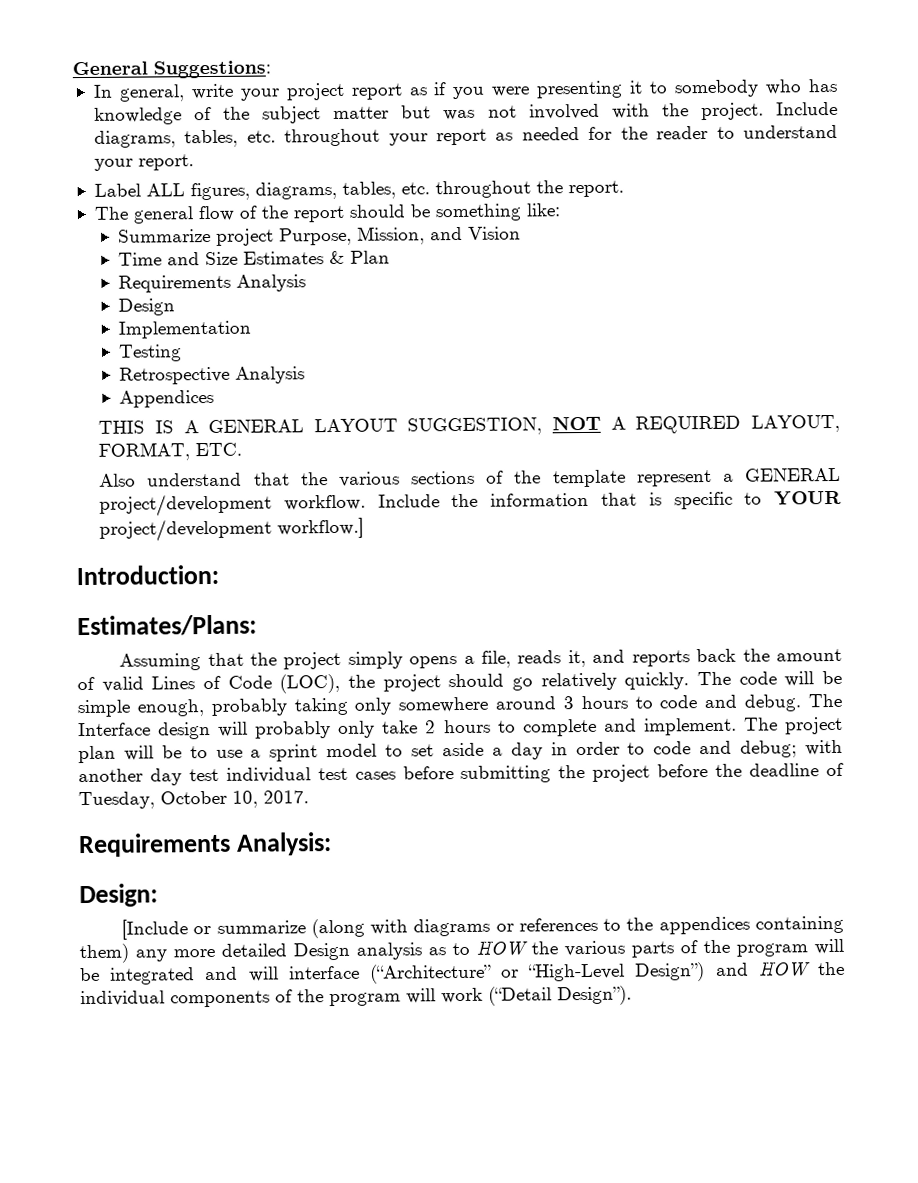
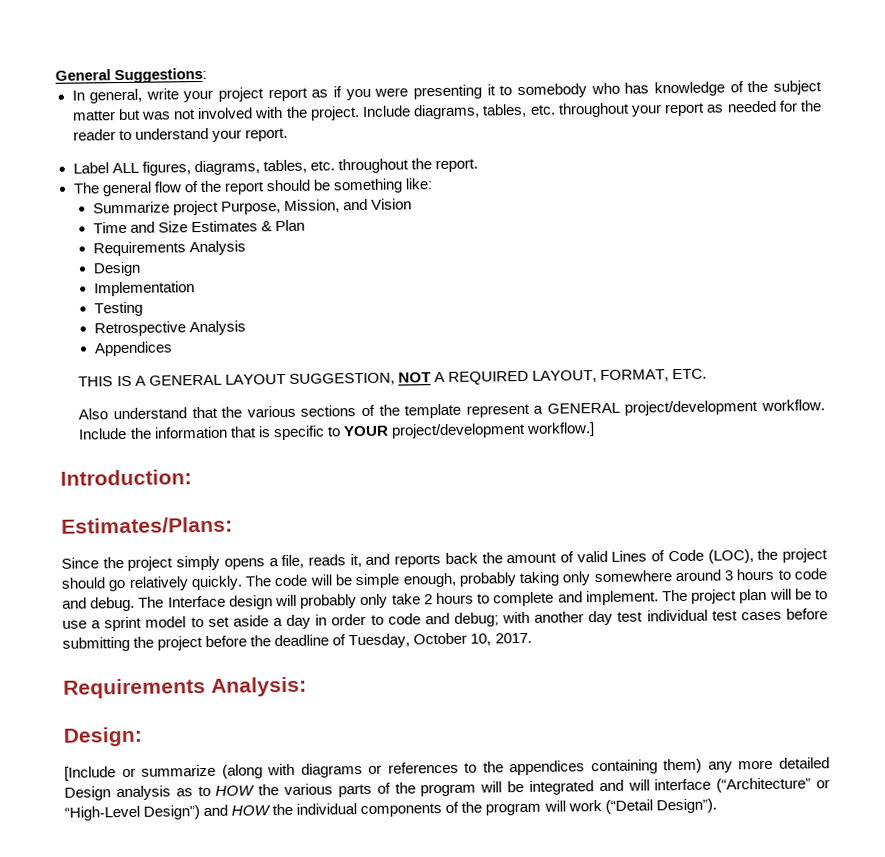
[119,652,244,671] Assuming that -> [61,557,99,569] Since

